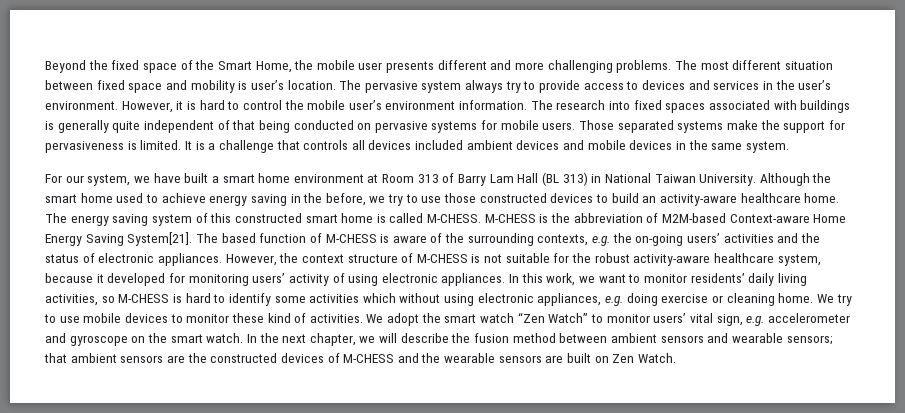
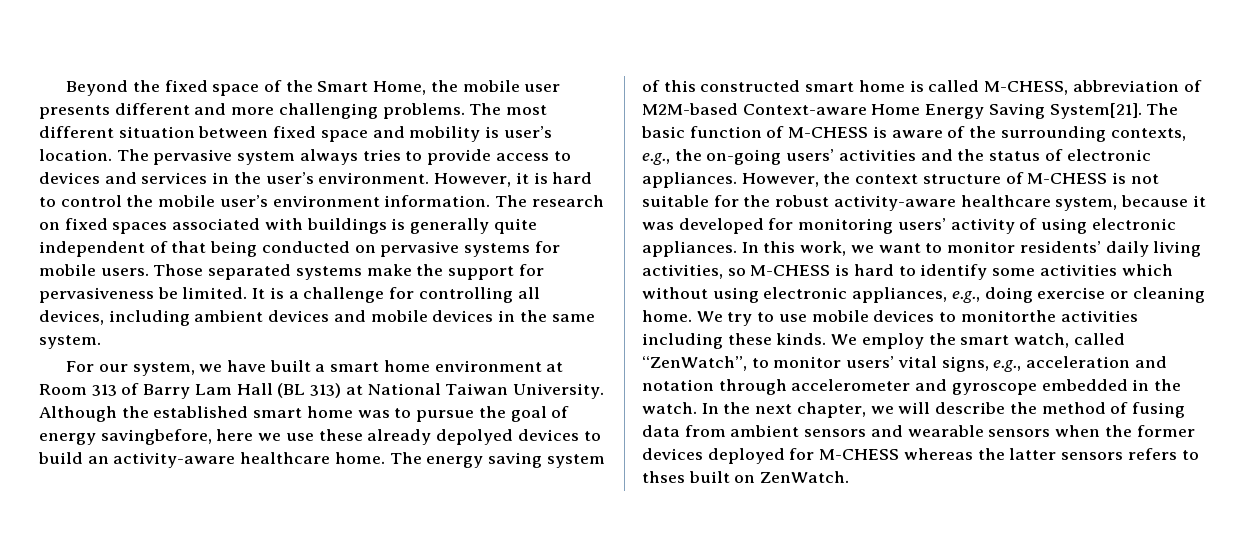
[505,81,521,93] try -> [362,149,401,161] tries
[609,101,631,110] into -> [39,222,60,230] on
[127,141,137,150] is -> [157,287,178,299] be
[276,140,464,150] that controls all devices included -> [389,287,540,303] [39,310,190,326] for controlling all devices, including
[591,174,602,183] in -> [345,385,363,395] at
[45,193,547,206] smart home used to achieve energy saving in the before, we try to use those constructed -> [153,406,570,422] [39,429,514,445] established smart home was to pursue the goal of energy savingbefore, here we use these already depolyed
[427,213,571,223] M-CHESS. M-CHESS is the -> [984,81,1069,95] M-CHESS,
[221,233,256,243] based -> [641,126,685,138] basic
[592,236,611,246] e.g. -> [642,153,670,165] e.g.,
(104, 278) none -> [642,222,674,230] was
[605,296,624,306] e.g. -> [951,291,980,303] e.g.,
[186,312,850,326] [45,333,203,346] monitor these kind of activities. We adopt the smart watch “Zen Watch” to monitor users’ vital sign, e.g. accelerometer and gyroscope on the smart -> [960,310,1138,322] [642,333,1125,349] [642,356,1167,372] [642,379,1182,395] monitorthe activities including these kinds. We employ the smart watch, called “ZenWatch”, to monitor users’ vital signs, e.g., acceleration and notation through accelerometer and gyroscope embedded in the
[474,333,833,345] [44,353,676,363] fusion method between ambient sensors and wearable sensors; that ambient sensors are the constructed devices of M-CHESS and the wearable sensors are built on Zen Watch. -> [1041,402,1185,418] [642,425,1195,437] [642,448,1199,464] [642,471,850,483] method of fusing data from ambient sensors and wearable sensors when the former devices deployed for M-CHESS whereas the latter sensors refers to thses built on ZenWatch.

